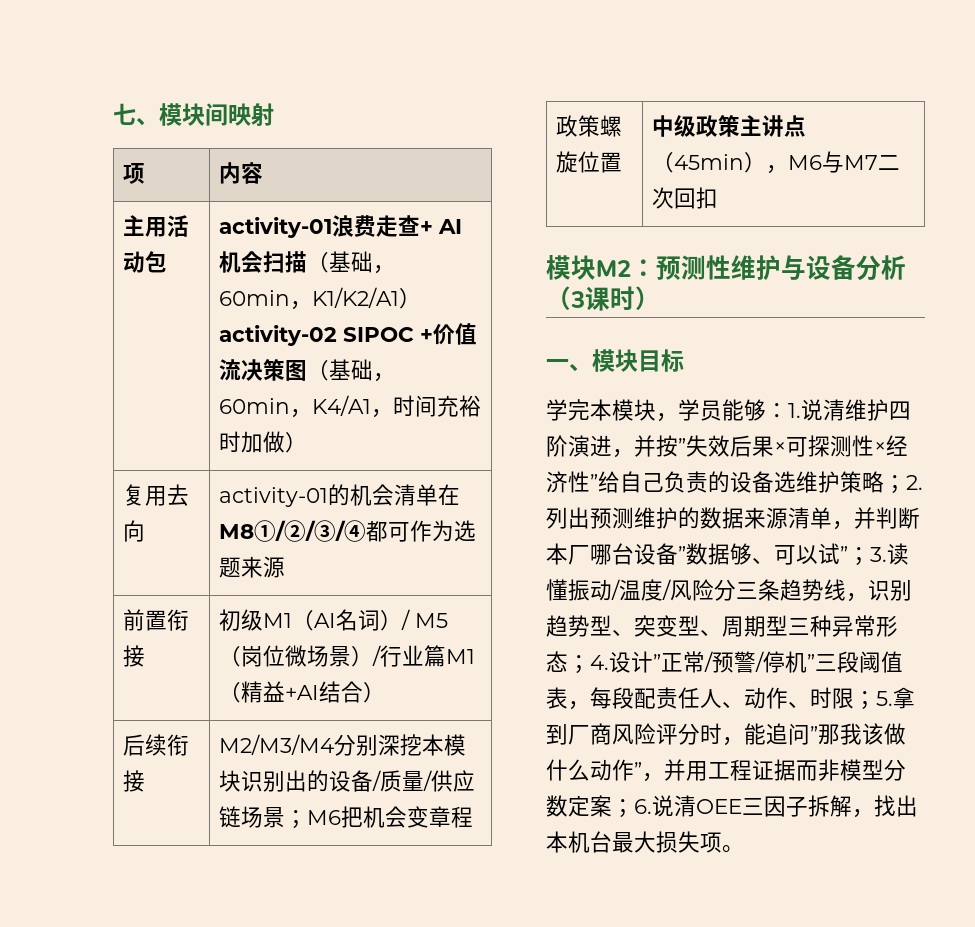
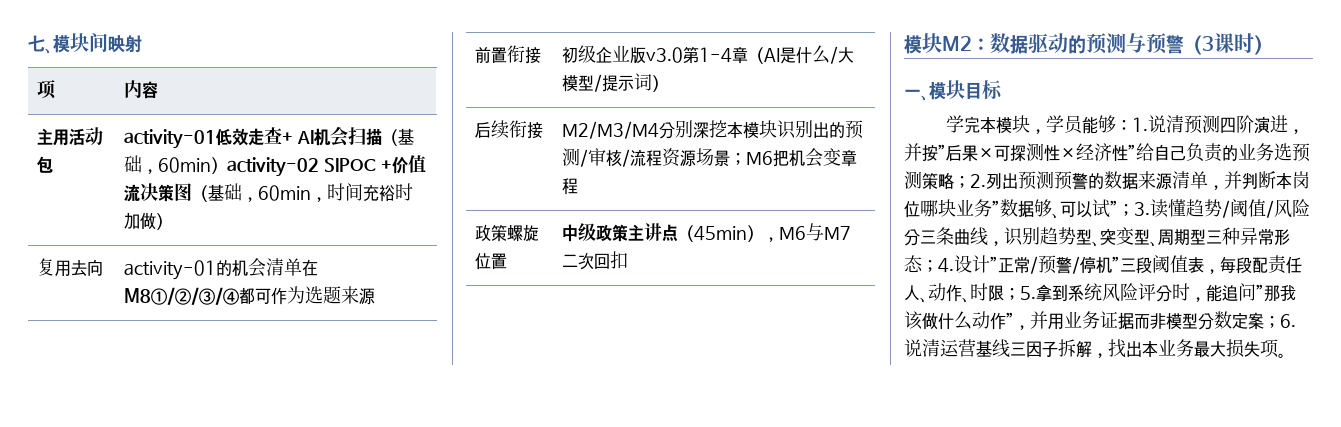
[331,215,376,237] 浪费 -> [215,128,249,146] 低效
[289,287,399,310] ，K1/K2/A1 -> (212, 165) none
[311,395,393,418] K4/A1， -> (328, 199) none
[262,609,448,631] [218,645,475,667] [218,681,363,703] M1（AI名词）/ M5（岗位微场景）/行业篇M1（精益+AI结合 -> [596,45,855,64] [562,73,653,92] 企业版v3.0第1-4章（AI是什么/大模型/提示词
[328,770,475,792] [218,806,241,828] 设备/质量/供应链 -> [845,120,864,139] [562,148,697,167] 预测/审核/流程资源
[656,255,906,281] 预测性维护与设备分析 -> [990,33,1184,54] 数据驱动的预测与预警
[845,399,889,421] 维护 -> [1184,115,1221,134] 预测
[686,435,730,457] 失效 -> (946, 151) none
[730,471,840,493] 设备选维护 -> [1238,143,1310,162] [904,171,922,189] 业务选预测
[634,507,678,529] 维护 -> [1054,171,1088,190] 预警
[568,543,678,565] 厂哪台设备 -> [1292,171,1310,189] [904,199,992,218] 岗位哪块业务
[568,579,663,601] 振动/温度 -> [1186,199,1266,218] 趋势/阈值
[780,579,824,601] 趋势 -> [954,229,970,245] 曲
[568,723,612,745] 厂商 -> [1068,283,1102,302] 系统
[708,759,752,781] 工程 -> [1064,311,1100,329] 业务
[696,799,742,814] OEE -> [940,339,1010,358] 运营基线
[568,831,612,853] 机台 -> [1158,339,1194,357] 业务

